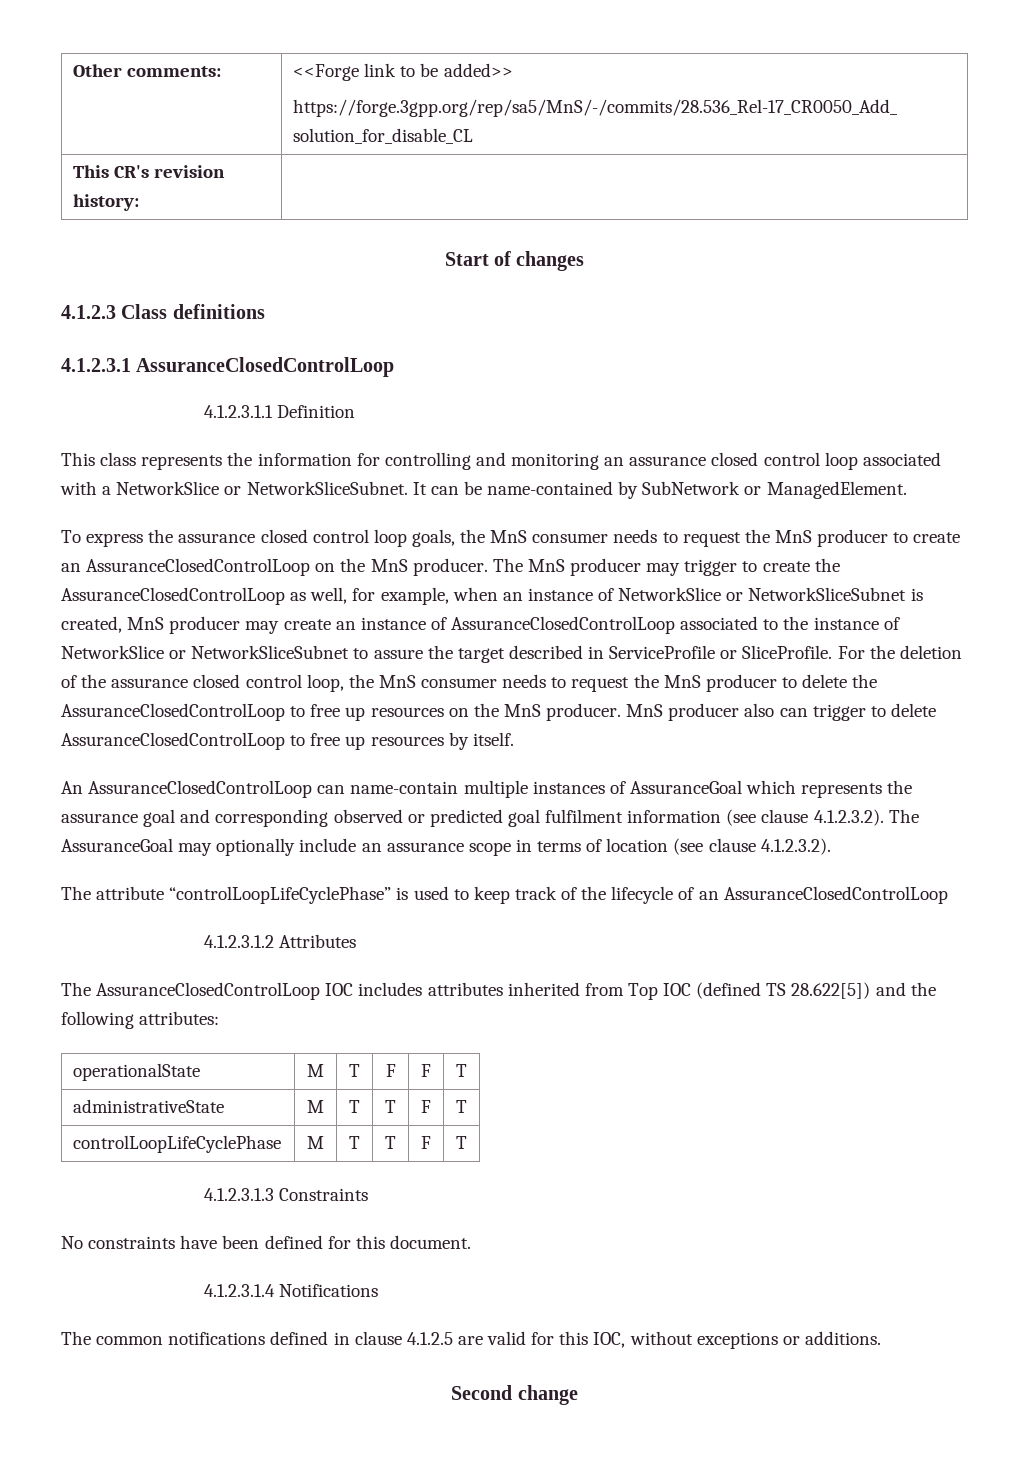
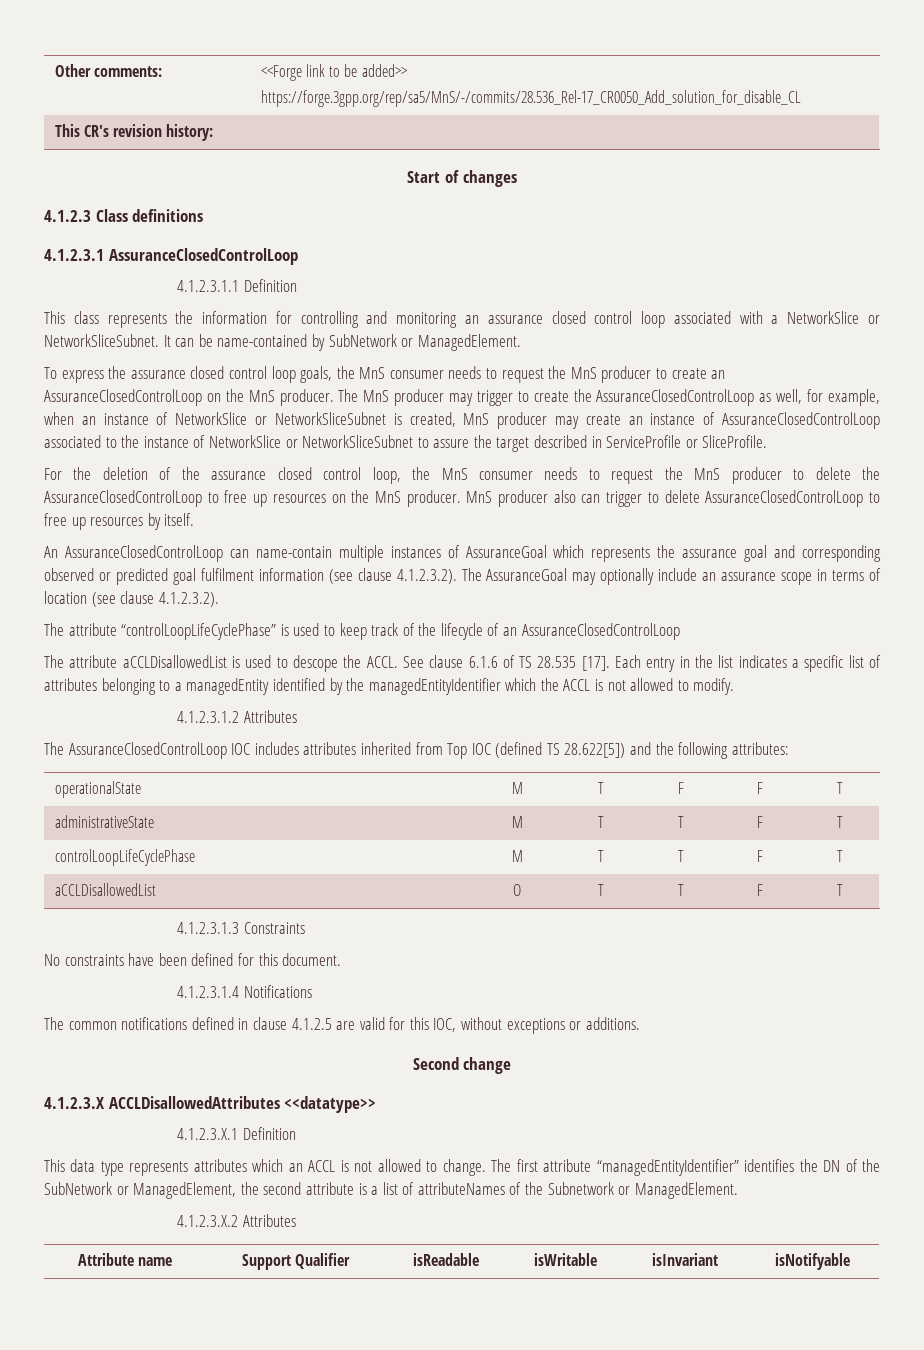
(833, 652) none -> (768, 441) //
(948, 895) none -> [44,655,882,672] [44,678,735,695] // The attribute aCCLDisallowedList is used to descope the ACCL. See clause 6.1.6 of TS 28.535 [17]. Each entry in the list indicates a specific list of attributes belonging to a managedEntity identified by the managedEntityIdentifier which the ACCL is not allowed to modify.
(467, 1142) none -> [54,883,156,896] [513,884,521,896] [598,884,604,896] [677,884,684,896] [757,884,763,896] [836,884,843,896] // aCCLDisallowedList | O | T | T | F | T
(578, 1395) none -> [44,1096,377,1113] [177,1127,296,1140] [44,1159,881,1176] [44,1182,738,1199] [177,1214,296,1227] [77,1253,173,1266] [241,1253,351,1270] [413,1253,479,1266] [533,1253,597,1266] [651,1253,718,1266] [774,1253,850,1270] // 4.1.2.3.X ACCLDisallowedAttributes <<datatype>> // 4.1.2.3.X.1 Definition // This data type represents attributes which an ACCL is not allowed to change. The first attribute “managedEntityIdentifier” identifies the DN of the SubNetwork or ManagedElement, the second attribute is a list of attributeNames of the Subnetwork or ManagedElement. // 4.1.2.3.X.2 Attributes // Attribute name | Support Qualifier | isReadable | isWritable | isInvariant | isNotifyable

